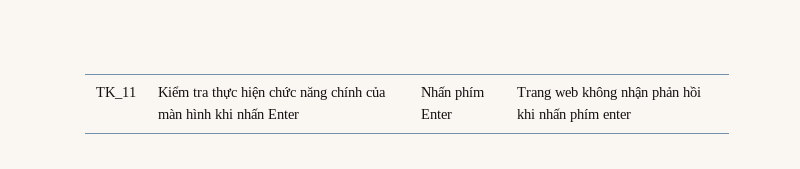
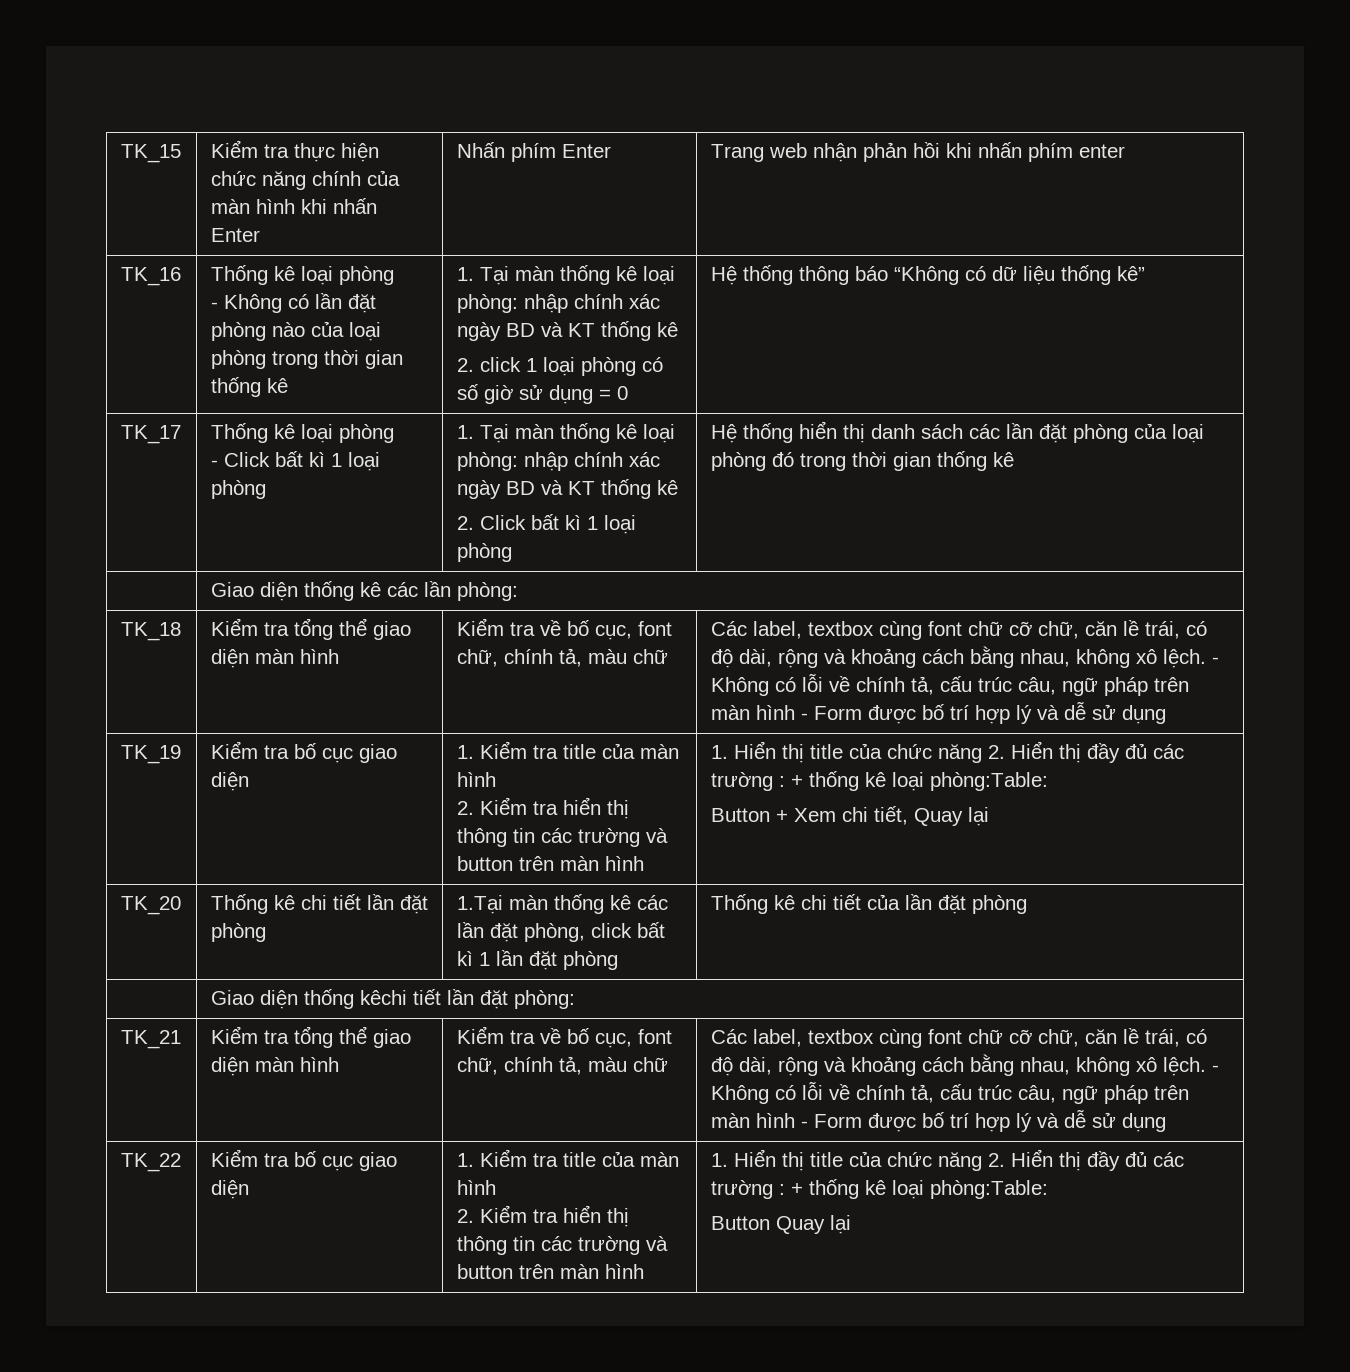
[95,87,136,99] TK_11 -> [120,144,181,163] TK_15
[581,87,617,100] không -> (807, 150) none
(631, 114) none -> [120,267,181,286] [210,265,394,285] [210,293,376,313] [210,321,381,341] [210,350,403,369] [210,377,288,397] [456,265,675,285] [456,294,660,313] [456,321,678,341] [456,357,663,376] [456,384,628,404] [710,265,1145,285] [120,425,181,444] [210,423,394,443] [210,451,380,471] [210,480,266,499] [456,423,675,443] [456,452,660,471] [456,479,678,499] [456,514,636,534] [456,543,512,562] [710,421,1204,443] [710,451,1014,471] [210,581,518,601] [120,622,181,641] [210,618,411,640] [210,649,339,668] [456,618,672,640] [456,648,668,667] [710,620,1207,640] [710,646,1219,668] [710,674,1189,696] [710,702,1166,724] [120,745,181,764] [210,741,397,763] [210,772,249,791] [456,741,679,759] [456,772,496,787] [456,797,629,819] [456,828,668,847] [456,856,644,871] [710,741,1184,763] [710,771,1048,791] [710,806,989,826] [120,896,181,915] [210,894,428,914] [210,923,266,942] [456,894,668,914] [456,922,665,942] [456,950,618,970] [710,894,1027,914] [210,989,575,1009] [120,1030,181,1049] [210,1026,411,1048] [210,1057,339,1076] [456,1026,672,1048] [456,1056,668,1075] [710,1028,1207,1048] [710,1054,1219,1076] [710,1082,1189,1104] [710,1110,1166,1132] [120,1153,181,1172] [210,1149,397,1171] [210,1180,249,1199] [456,1149,679,1167] [456,1180,496,1195] [456,1205,629,1227] [456,1236,668,1255] [456,1264,644,1279] [710,1149,1184,1171] [710,1179,1048,1199] [710,1215,851,1234] // TK_16 | Thống kê loại phòng // - Không có lần đặt phòng nào của loại phòng trong thời gian thống kê | 1. Tại màn thống kê loại phòng: nhập chính xác ngày BD và KT thống kê // 2. click 1 loại phòng có số giờ sử dụng = 0 | Hệ thống thông báo “Không có dữ liệu thống kê” // TK_17 | Thống kê loại phòng // - Click bất kì 1 loại phòng | 1. Tại màn thống kê loại phòng: nhập chính xác ngày BD và KT thống kê // 2. Click bất kì 1 loại phòng | Hệ thống hiển thị danh sách các lần đặt phòng của loại phòng đó trong thời gian thống kê // | Giao diện thống kê các lần phòng: // TK_18 | Kiểm tra tổng thể giao diện màn hình | Kiểm tra về bố cục, font chữ, chính tả, màu chữ | Các label, textbox cùng font chữ cỡ chữ, căn lề trái, có độ dài, rộng và khoảng cách bằng nhau, không xô lệch. - Không có lỗi về chính tả, cấu trúc câu, ngữ pháp trên màn hình - Form được bố trí hợp lý và dễ sử dụng // TK_19 | Kiểm tra bố cục giao diện | 1. Kiểm tra title của màn hình // 2. Kiểm tra hiển thị thông tin các trường và button trên màn hình | 1. Hiển thị title của chức năng 2. Hiển thị đầy đủ các trường : + thống kê loại phòng:Table: // Button + Xem chi tiết, Quay lại // TK_20 | Thống kê chi tiết lần đặt phòng | 1.Tại màn thống kê các lần đặt phòng, click bất kì 1 lần đặt phòng | Thống kê chi tiết của lần đặt phòng // | Giao diện thống kêchi tiết lần đặt phòng: // TK_21 | Kiểm tra tổng thể giao diện màn hình | Kiểm tra về bố cục, font chữ, chính tả, màu chữ | Các label, textbox cùng font chữ cỡ chữ, căn lề trái, có độ dài, rộng và khoảng cách bằng nhau, không xô lệch. - Không có lỗi về chính tả, cấu trúc câu, ngữ pháp trên màn hình - Form được bố trí hợp lý và dễ sử dụng // TK_22 | Kiểm tra bố cục giao diện | 1. Kiểm tra title của màn hình // 2. Kiểm tra hiển thị thông tin các trường và button trên màn hình | 1. Hiển thị title của chức năng 2. Hiển thị đầy đủ các trường : + thống kê loại phòng:Table: // Button Quay lại

